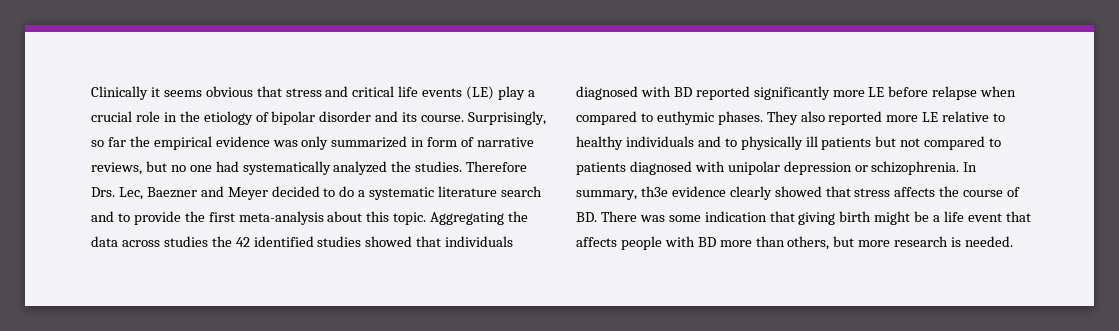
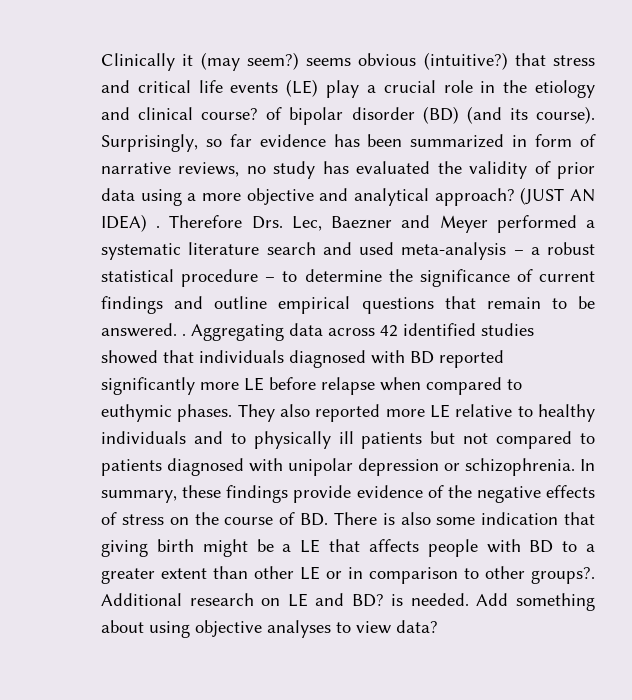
(160, 92) none -> [200,52,299,71] (may seem?)
(253, 91) none -> [423,52,508,70] (intuitive?)
[255,111,547,125] [91,136,329,150] of bipolar disorder and its course. Surprisingly, so far the empirical evidence was only -> [101,106,595,125] [101,134,403,152] and clinical course? of bipolar disorder (BD) (and its course). Surprisingly, so far evidence has been
[145,161,463,175] but no one had systematically analyzed the studies. -> [246,161,596,179] [101,187,595,206] [101,214,161,232] no study has evaluated the validity of prior data using a more objective and analytical approach? (JUST AN IDEA) .
[271,186,355,197] decided to do -> [496,215,577,233] performed
[117,211,529,225] [91,236,232,247] to provide the first meta-analysis about this topic. Aggregating the data across studies the -> [359,242,595,260] [101,269,595,287] [101,296,595,314] [101,323,375,341] used meta-analysis – a robust statistical procedure – to determine the significance of current findings and outline empirical questions that remain to be answered. . Aggregating data across
[640,186,936,200] th3e evidence clearly showed that stress affects -> [182,485,595,503] [101,512,189,525] these findings provide evidence of the negative effects of stress on
[639,215,665,222] was -> [382,512,431,525] is also
[944,211,1002,222] life event -> [300,539,321,553] LE
[719,236,1014,250] more than others, but more research is needed. -> [562,541,595,552] [101,566,595,584] [101,593,595,611] [101,620,438,638] to a greater extent than other LE or in comparison to other groups?. Additional research on LE and BD? is needed. Add something about using objective analyses to view data?

